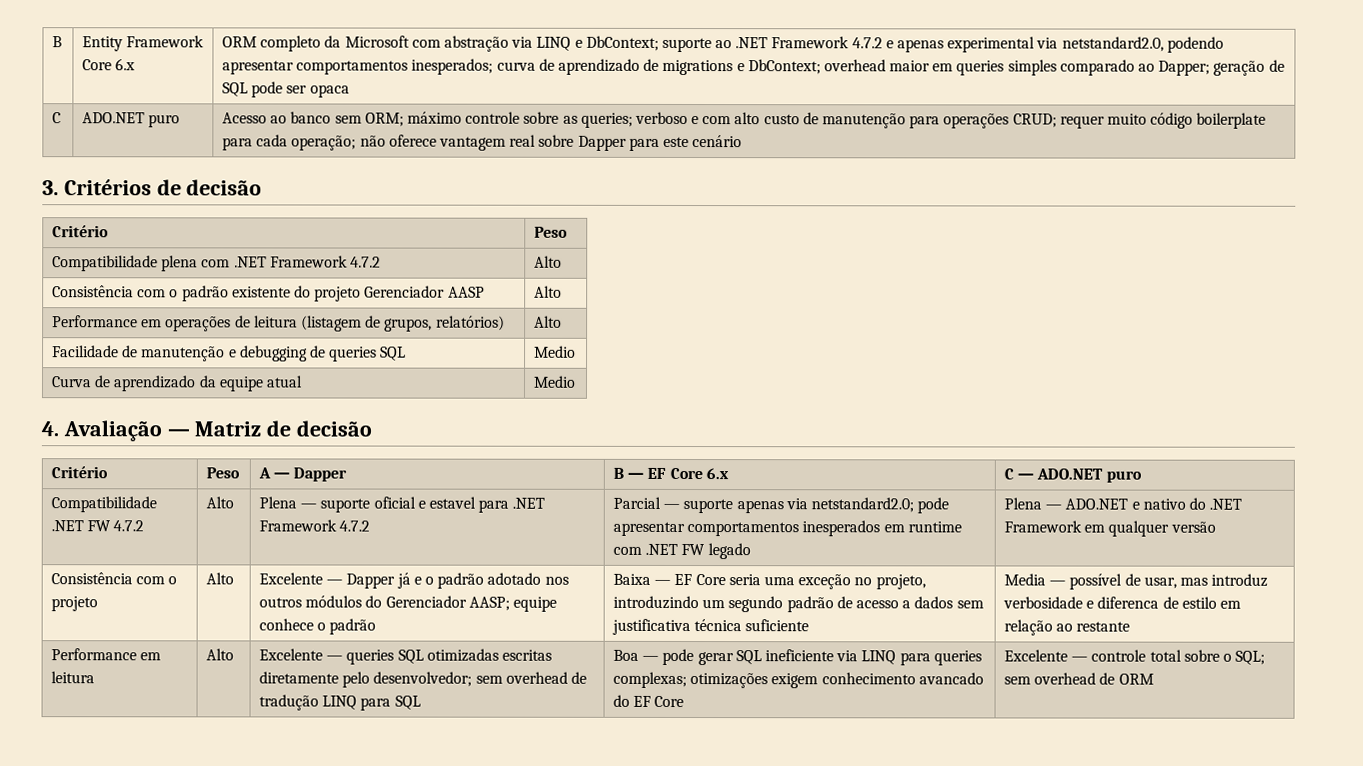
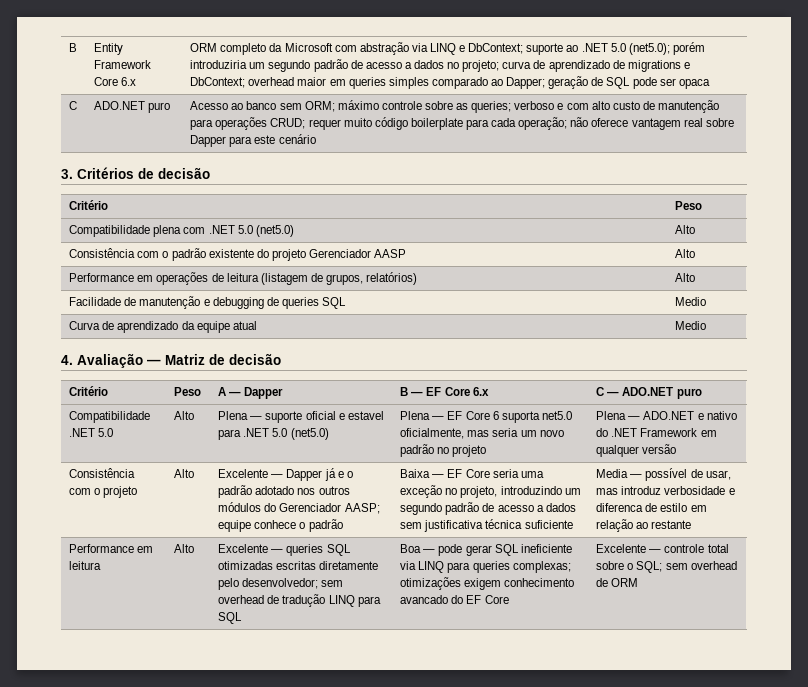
[771,36,1224,53] [222,58,494,75] Framework 4.7.2 e apenas experimental via netstandard2.0, podendo apresentar comportamentos inesperados; -> [610,42,705,55] [190,59,500,72] 5.0 (net5.0); porém introduziria um segundo padrão de acesso a dados no projeto;
[269,255,381,268] Framework 4.7.2 -> [237,225,294,237] 5.0 (net5.0)
[87,520,145,532] FW 4.7.2 -> [98,428,114,437] 5.0
[259,519,371,532] [613,496,950,514] [613,520,962,537] [613,543,751,560] Framework 4.7.2 | Parcial — suporte apenas via netstandard2.0; pode apresentar comportamentos inesperados em runtime com .NET FW legado -> [272,428,329,440] [400,411,572,423] [400,428,564,439] [400,444,487,457] 5.0 (net5.0) | Plena — EF Core 6 suporta net5.0 oficialmente, mas seria um novo padrão no projeto

